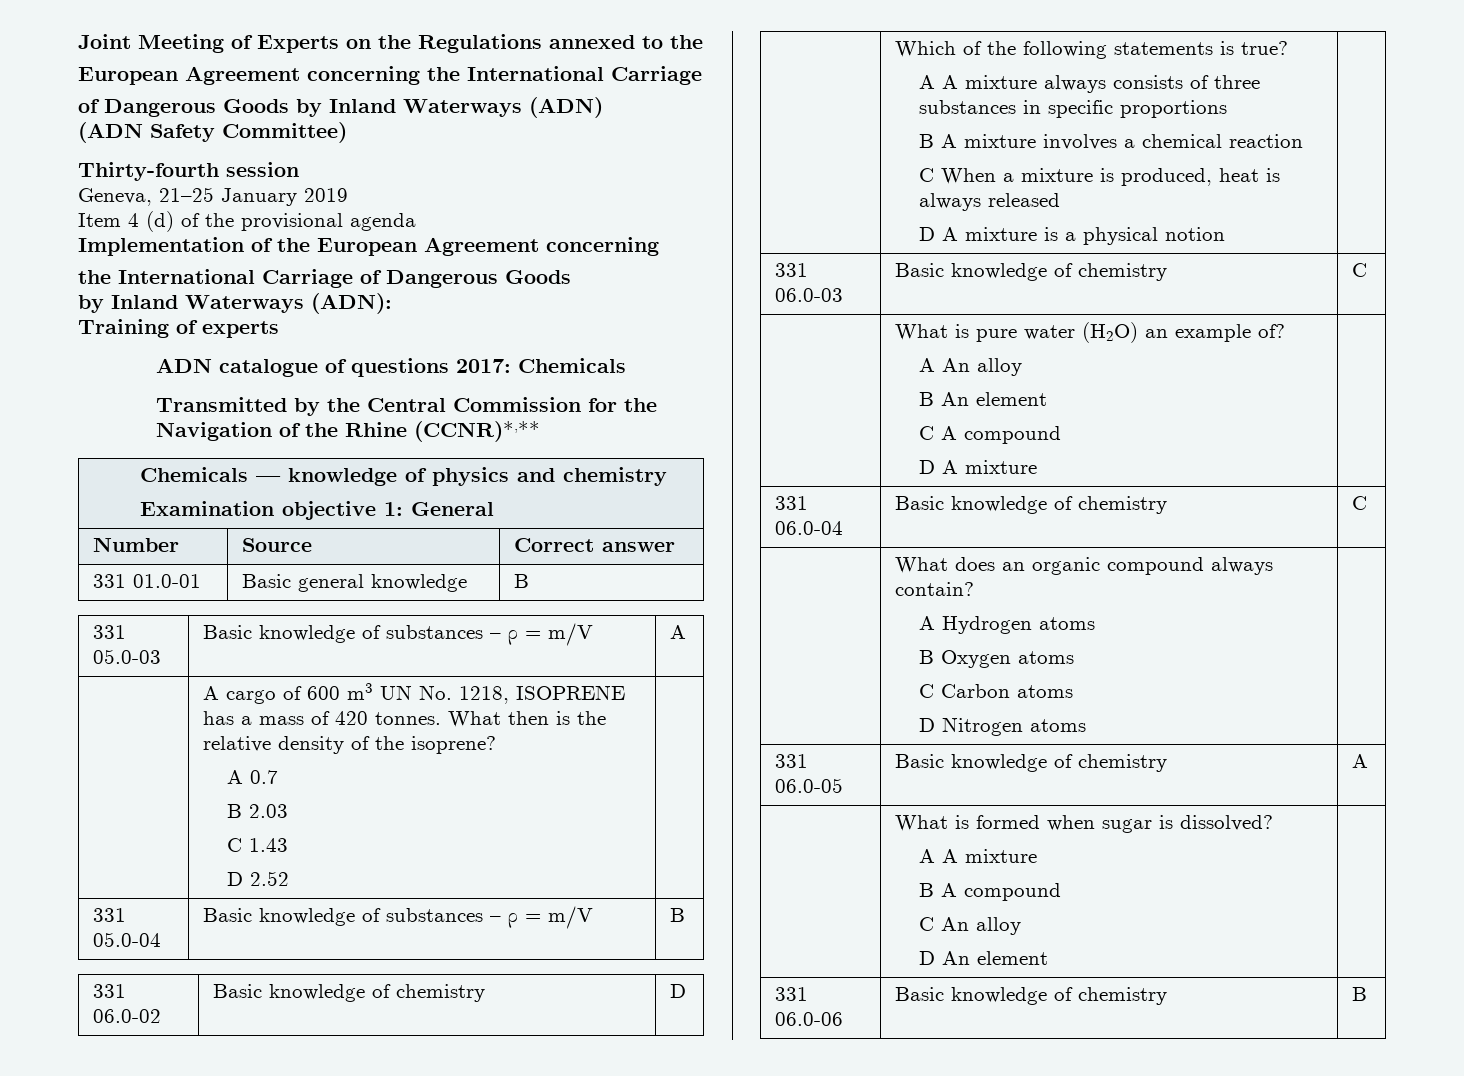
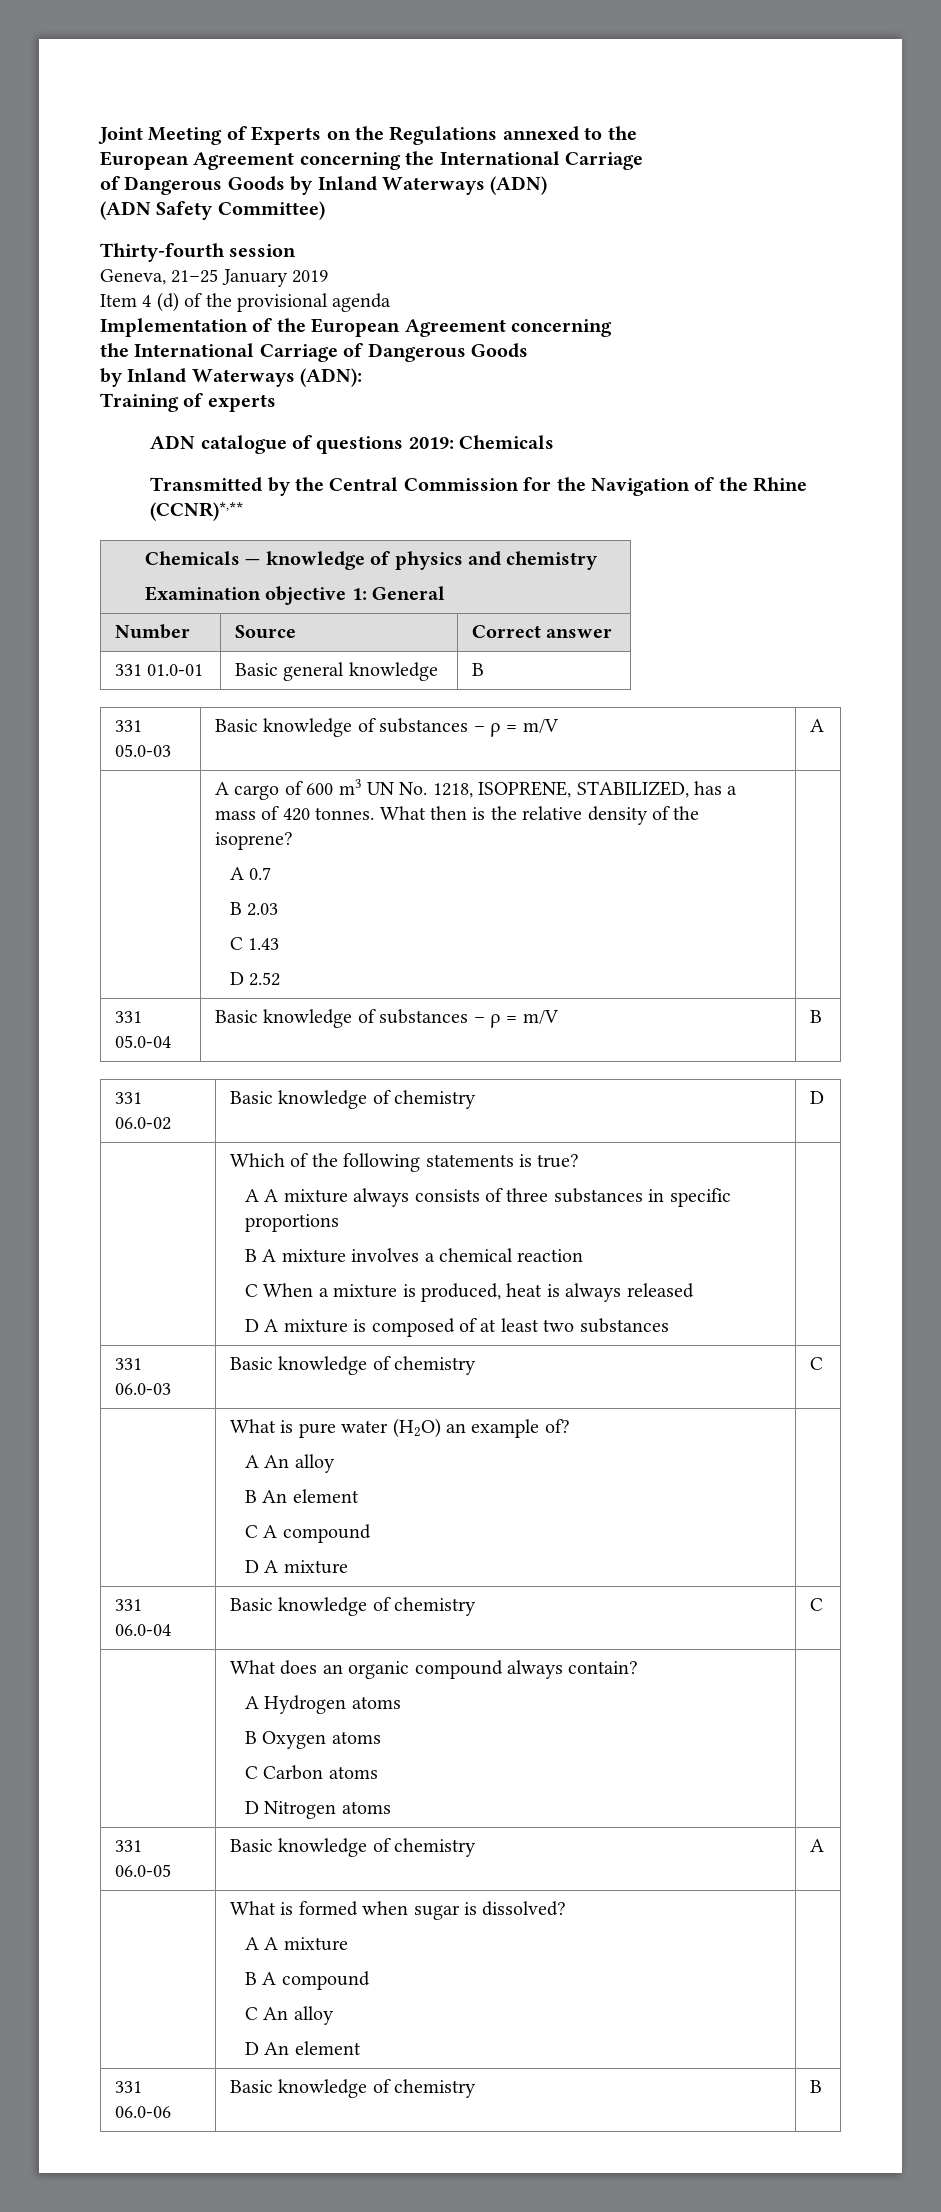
[456,359,512,373] 2017: -> [408,437,454,449] 2019:
[516,685,626,700] ISOPRENE -> [478,781,689,798] ISOPRENE, STABILIZED,
[1064,227,1225,245] a physical notion -> [371,1318,669,1337] composed of at least two substances

